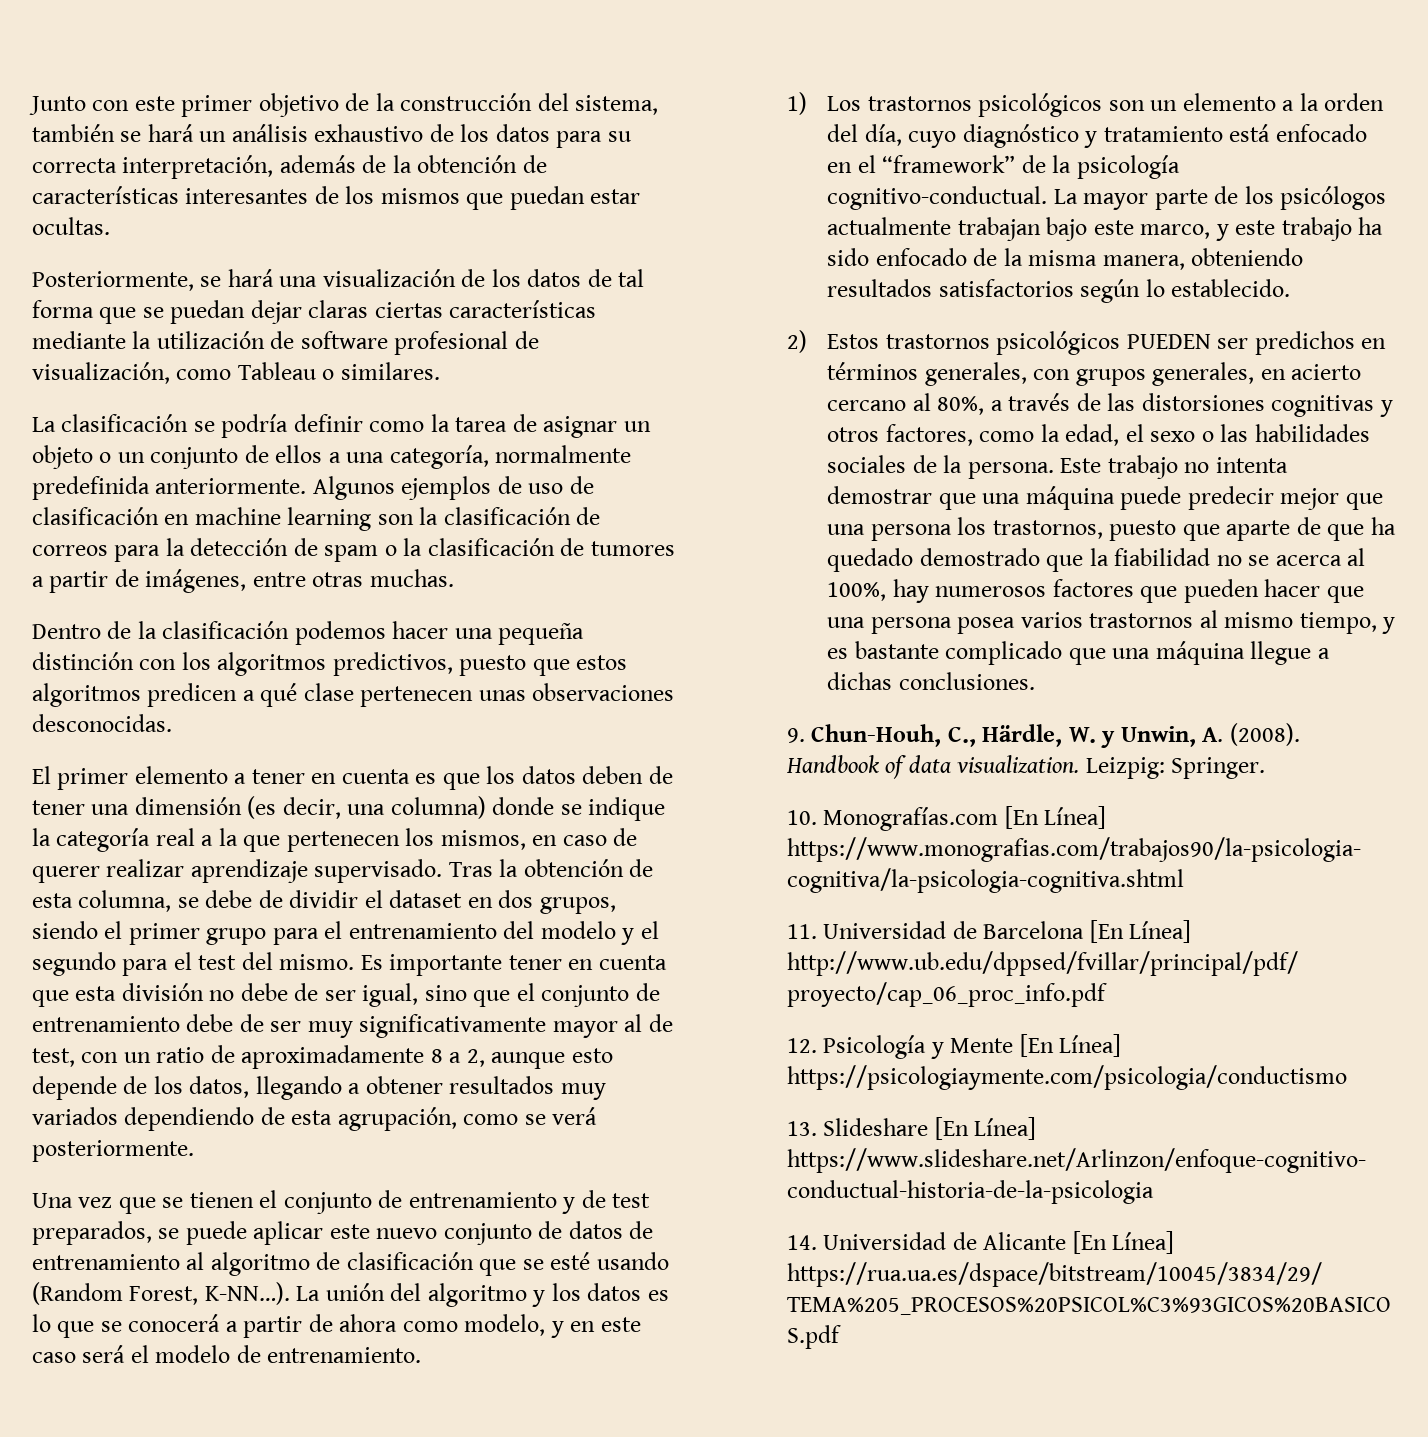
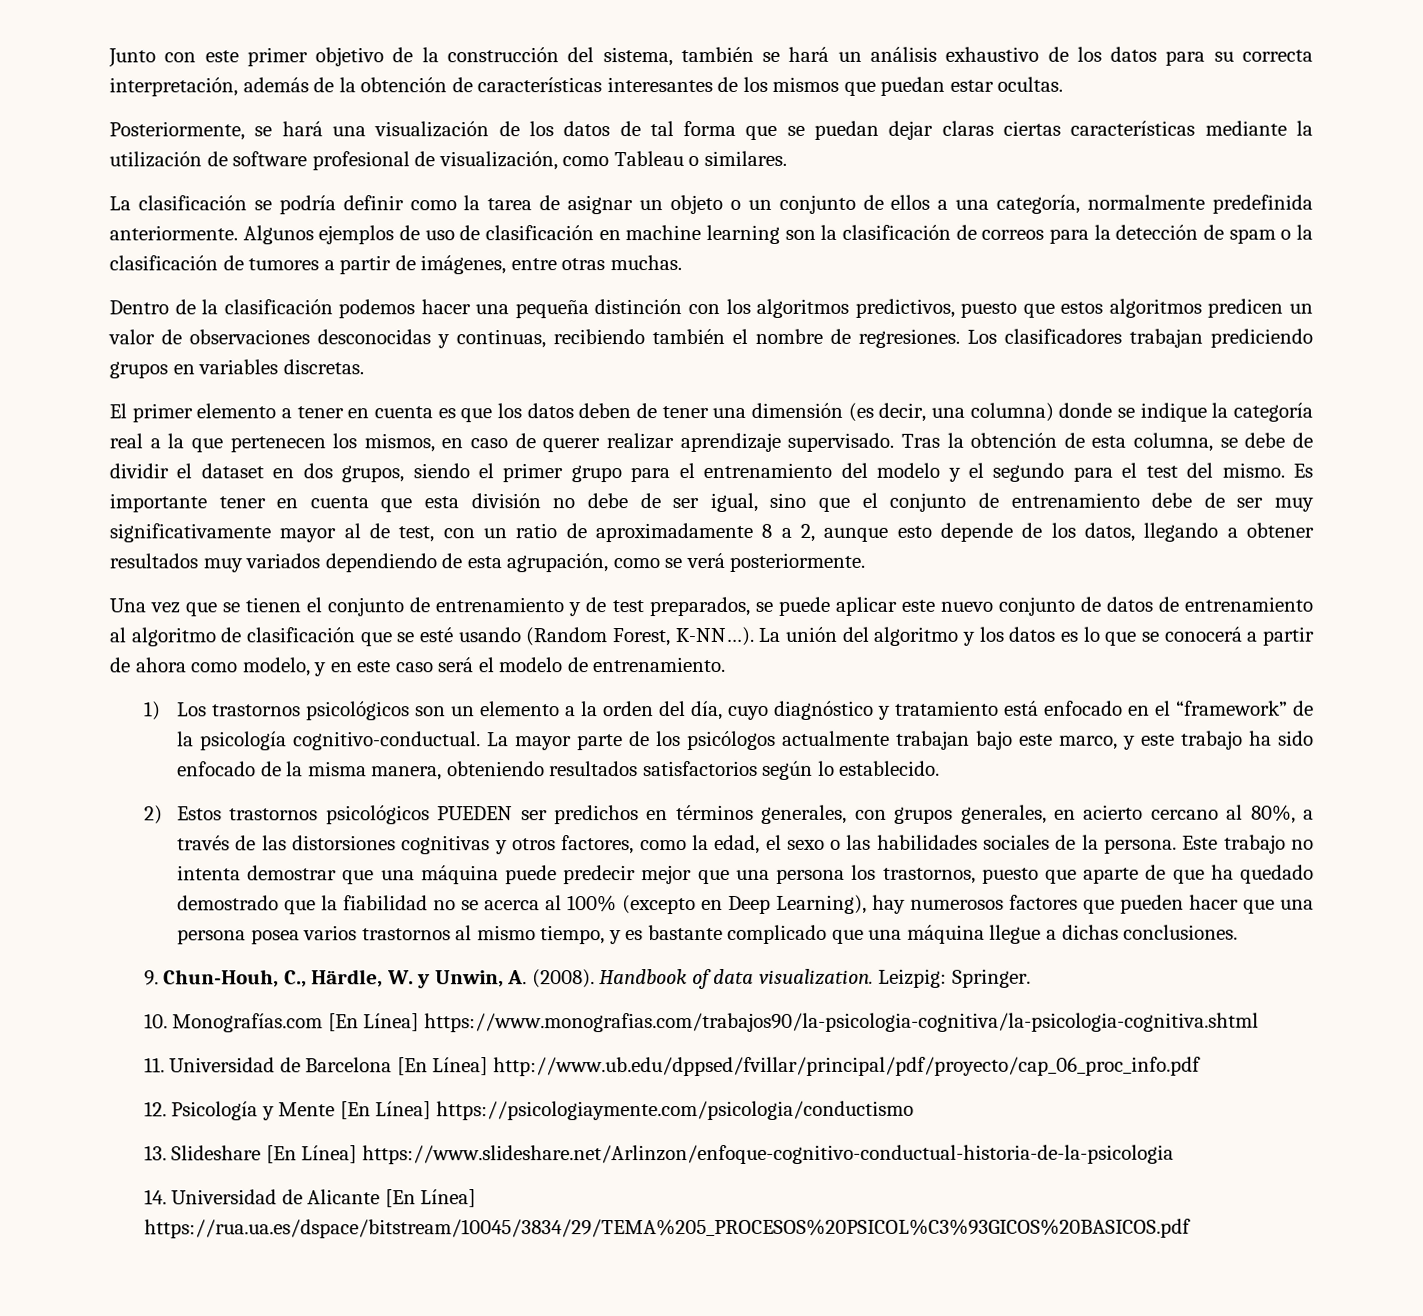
[242,683,675,707] [32,714,172,732] a qué clase pertenecen unas observaciones desconocidas. -> [1289,303,1313,314] [108,328,1313,349] [109,359,364,379] un valor de observaciones desconocidas y continuas, recibiendo también el nombre de regresiones. Los clasificadores trabajan prediciendo grupos en variables discretas.
[827,582,887,601] 100%, -> [566,894,867,915] 100% (excepto en Deep Learning),

